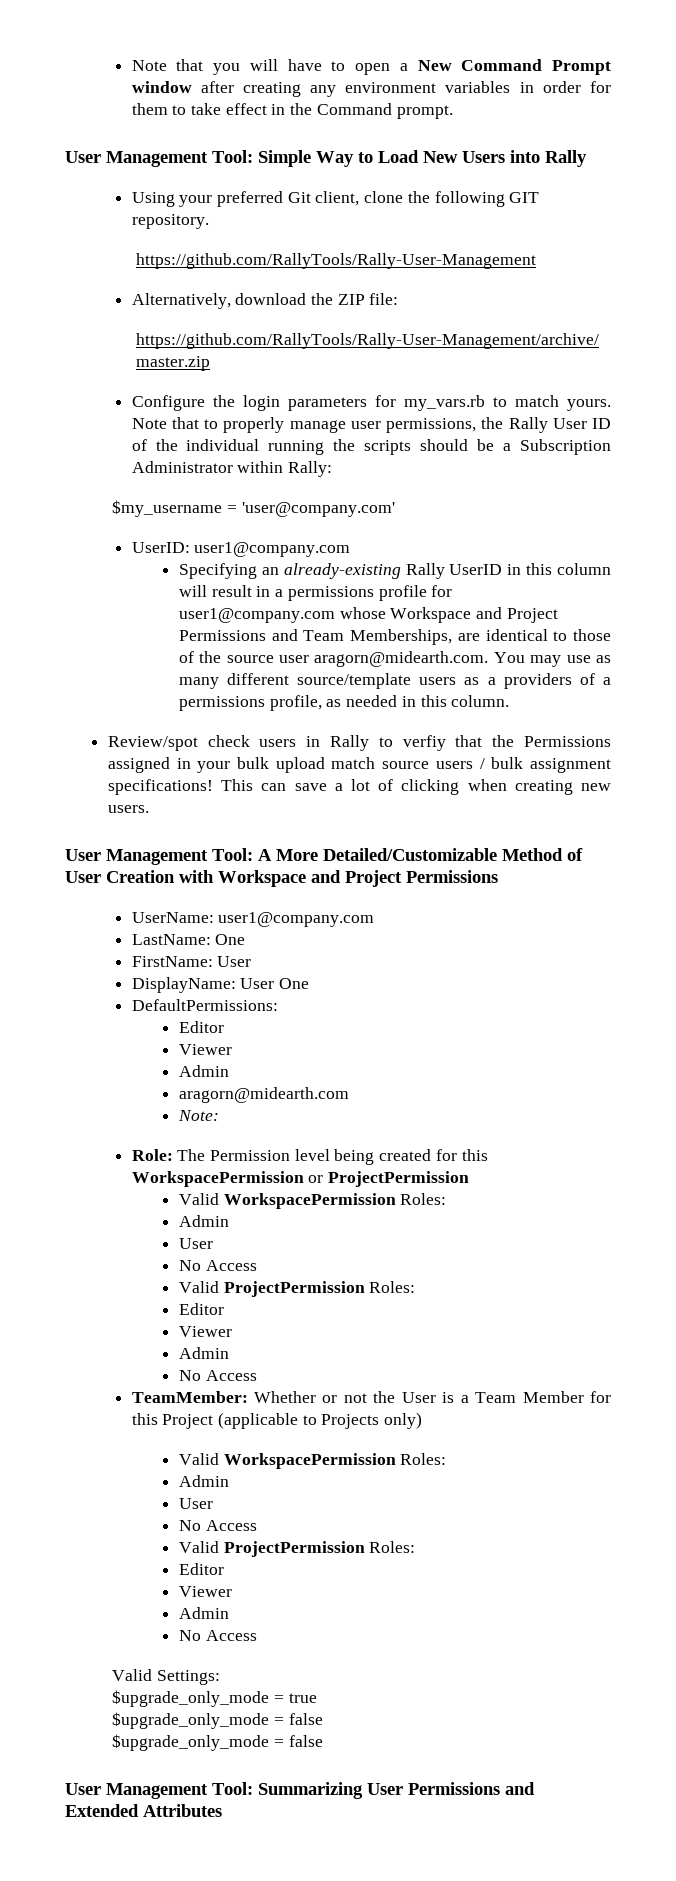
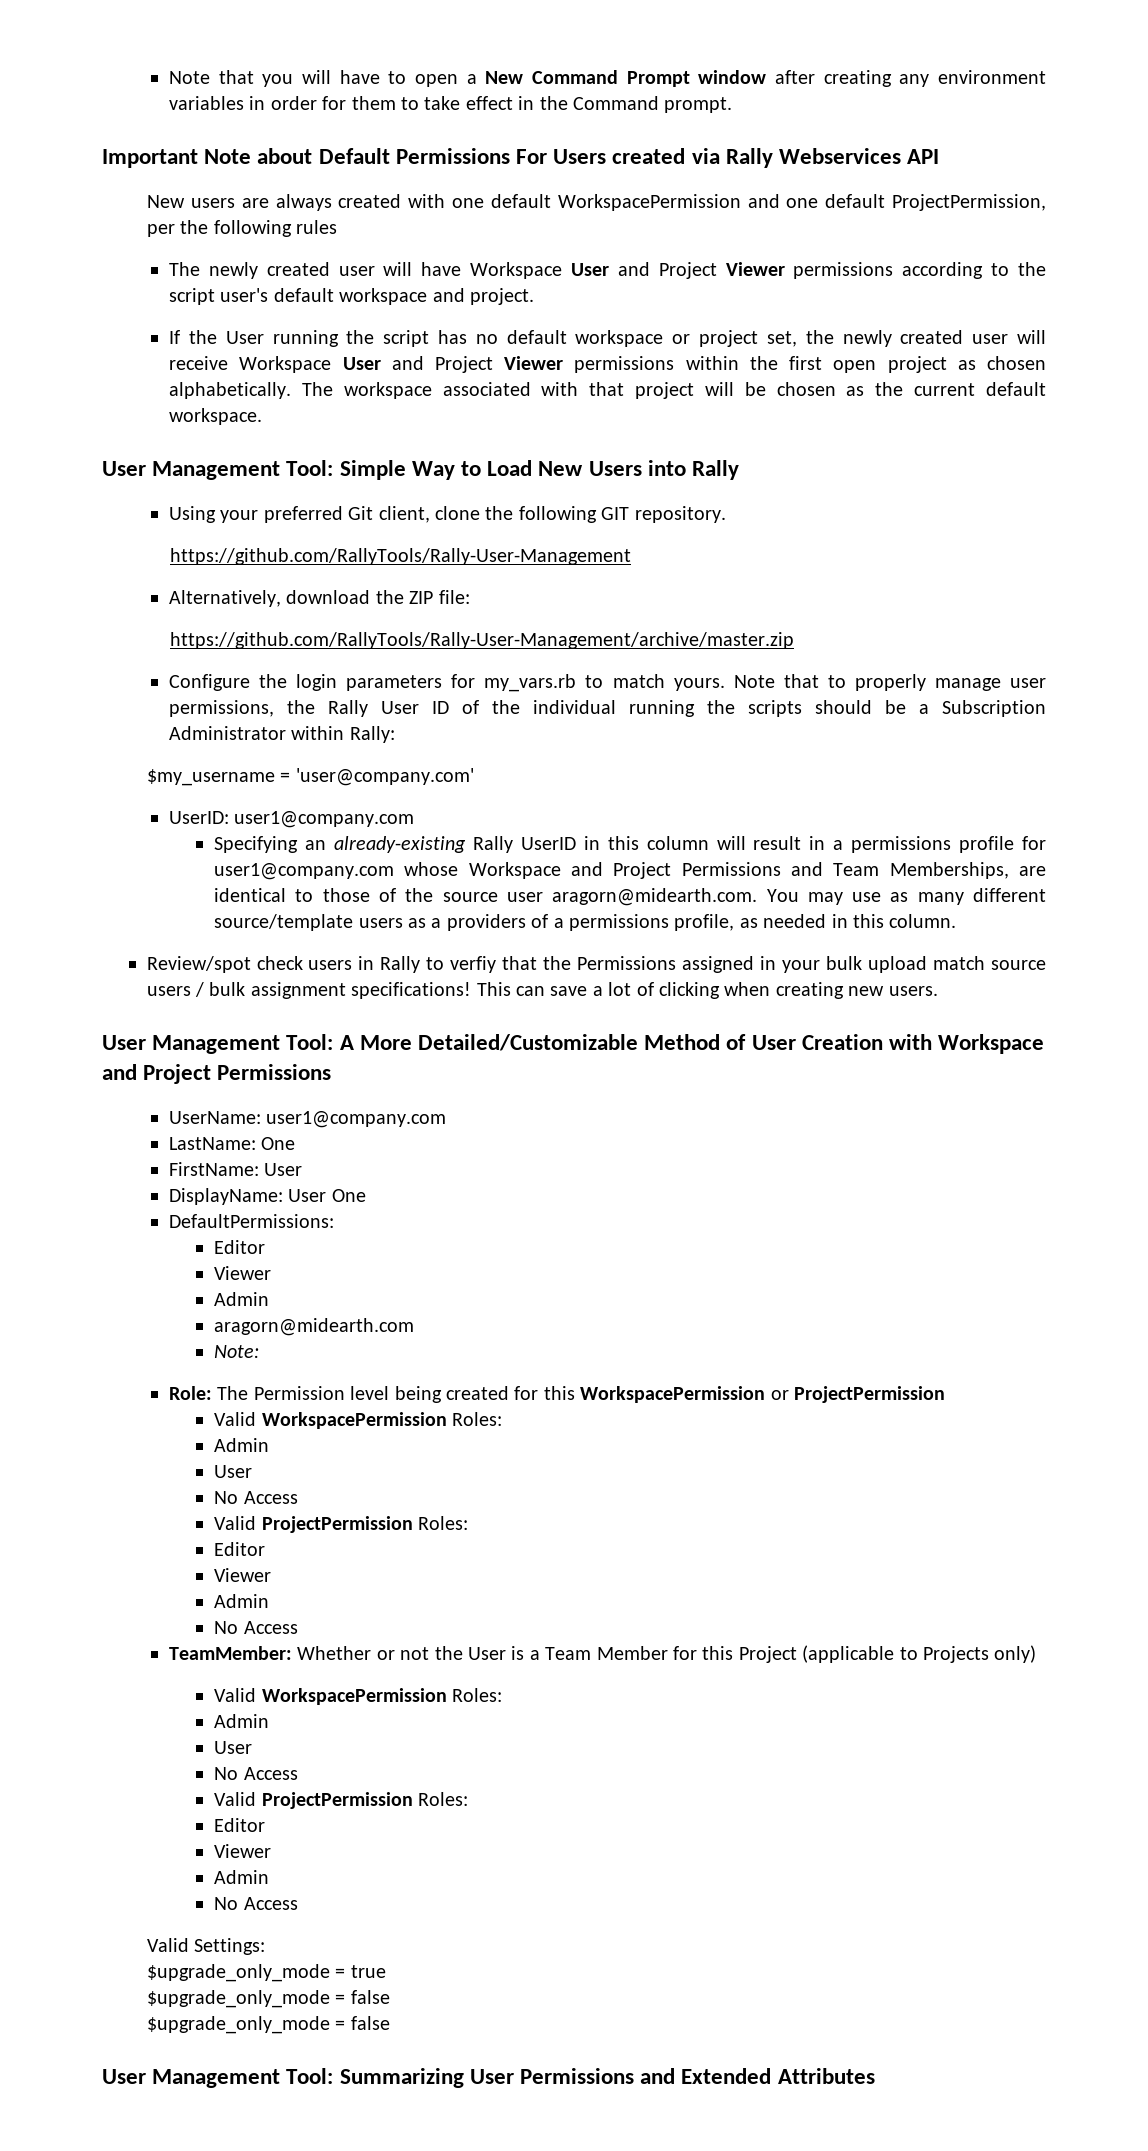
(453, 112) none -> [102,148,940,168] [147,194,1046,211] [147,220,338,237] [169,262,1046,279] [169,288,535,305] [169,330,1047,347] [169,356,1046,373] [169,382,1046,399] [169,408,263,425] // Important Note about Default Permissions For Users created via Rally Webservices API // New users are always created with one default WorkspacePermission and one default ProjectPermission, per the following rules // The newly created user will have Workspace User and Project Viewer permissions according to the script user's default workspace and project. // If the User running the script has no default workspace or project set, the newly created user will receive Workspace User and Project Viewer permissions within the first open project as chosen alphabetically. The workspace associated with that project will be chosen as the current default workspace.

